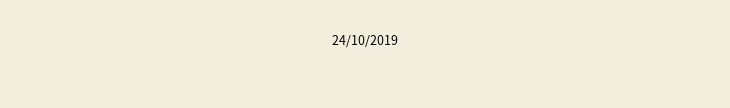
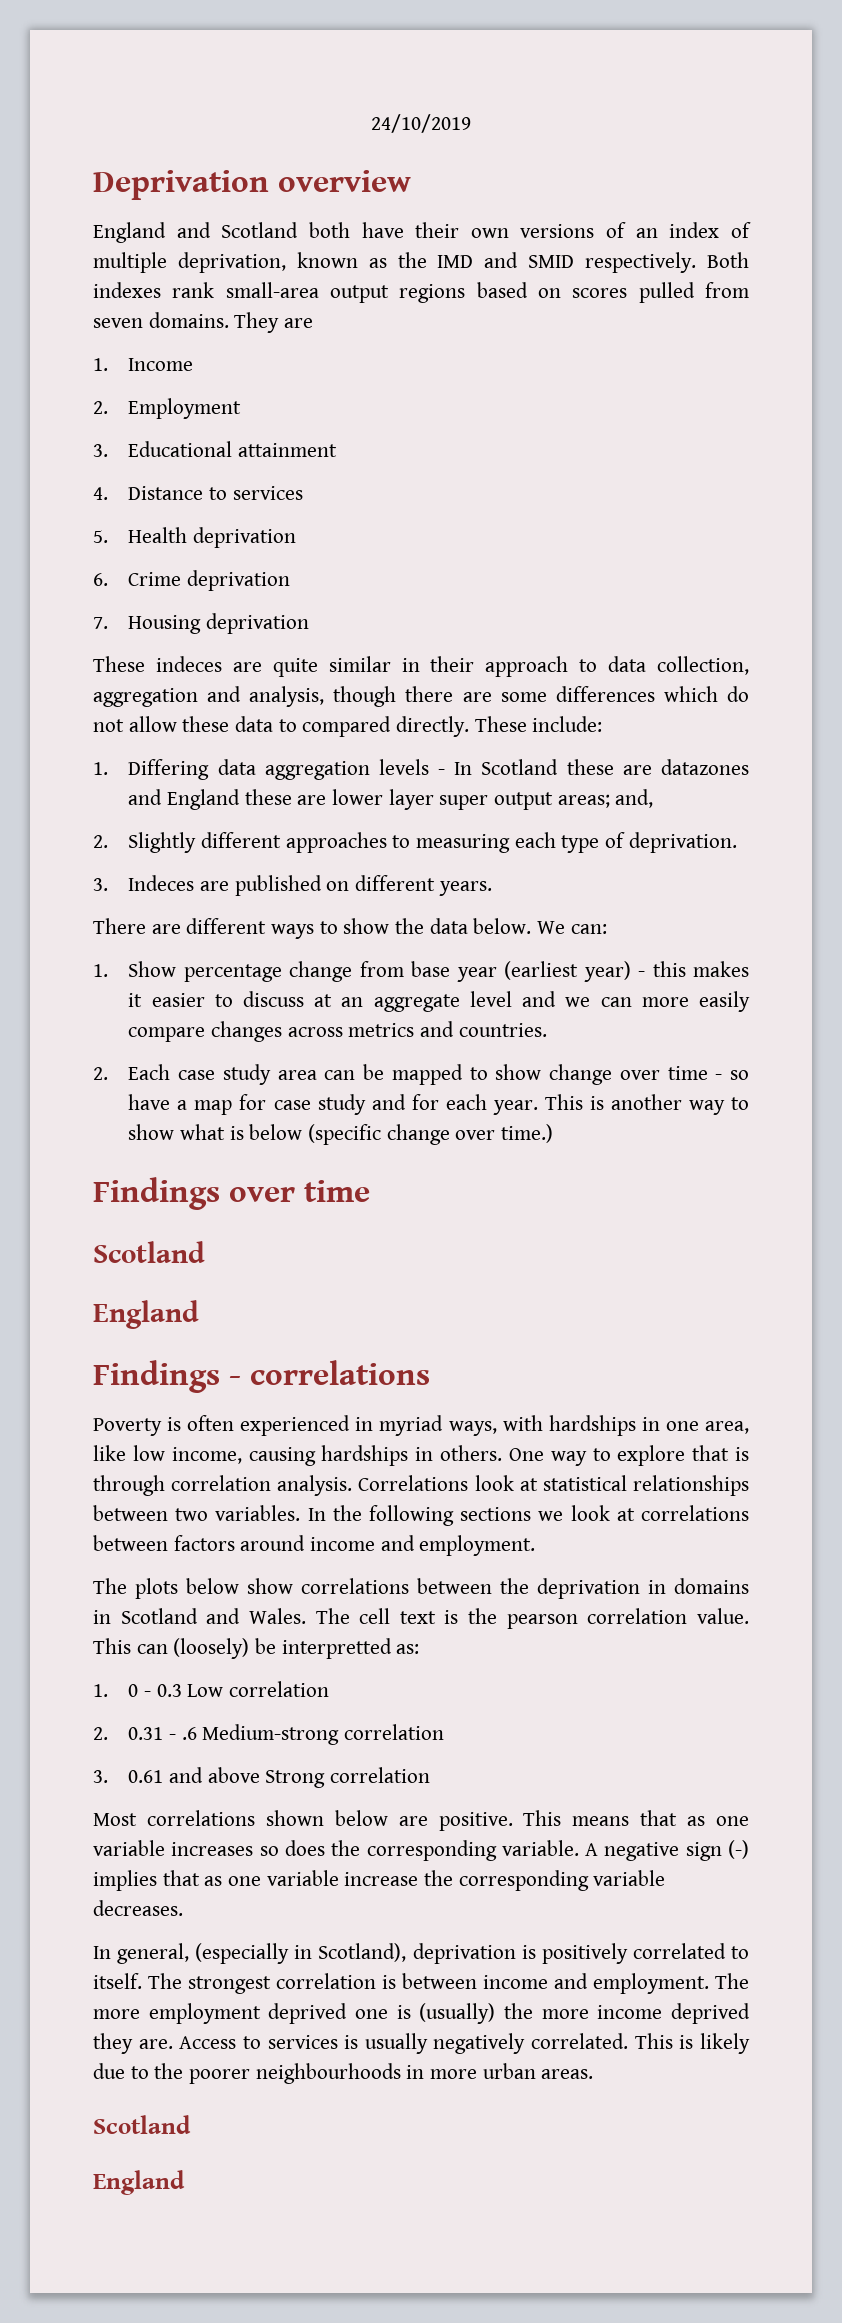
(398, 41) none -> [93,170,411,200] [93,222,751,243] [93,252,750,273] [93,282,749,303] [93,312,314,333] [93,358,194,371] [93,398,242,419] [93,441,337,457] [93,486,303,500] [93,527,296,548] [93,570,290,591] [93,613,309,634] [93,656,749,677] [93,686,749,707] [93,716,603,737] [93,759,750,780] [128,789,654,810] [93,832,737,853] [93,875,492,896] [93,918,607,939] [93,961,749,982] [128,991,750,1012] [128,1021,547,1042] [93,1064,749,1085] [128,1094,749,1115] [128,1124,553,1145] [93,1177,370,1210] [93,1241,205,1263] [93,1300,199,1329] [93,1360,430,1393] [93,1415,749,1436] [93,1445,750,1466] [93,1475,749,1496] [93,1505,749,1526] [93,1535,536,1556] [93,1578,749,1599] [93,1608,749,1629] [93,1638,420,1659] [93,1681,329,1697] [93,1724,444,1745] [93,1767,430,1788] [93,1810,749,1831] [93,1840,749,1861] [93,1870,666,1891] [93,1900,183,1916] [93,1943,749,1964] [93,1973,749,1994] [93,2003,751,2024] [93,2033,750,2054] [93,2063,594,2084] [93,2115,191,2134] [93,2170,185,2195] // Deprivation overview // England and Scotland both have their own versions of an index of multiple deprivation, known as the IMD and SMID respectively. Both indexes rank small-area output regions based on scores pulled from seven domains. They are // 1. Income // 2. Employment // 3. Educational attainment // 4. Distance to services // 5. Health deprivation // 6. Crime deprivation // 7. Housing deprivation // These indeces are quite similar in their approach to data collection, aggregation and analysis, though there are some differences which do not allow these data to compared directly. These include: // 1. Differing data aggregation levels - In Scotland these are datazones and England these are lower layer super output areas; and, // 2. Slightly different approaches to measuring each type of deprivation. // 3. Indeces are published on different years. // There are different ways to show the data below. We can: // 1. Show percentage change from base year (earliest year) - this makes it easier to discuss at an aggregate level and we can more easily compare changes across metrics and countries. // 2. Each case study area can be mapped to show change over time - so have a map for case study and for each year. This is another way to show what is below (specific change over time.) // Findings over time // Scotland // England // Findings - correlations // Poverty is often experienced in myriad ways, with hardships in one area, like low income, causing hardships in others. One way to explore that is through correlation analysis. Correlations look at statistical relationships between two variables. In the following sections we look at correlations between factors around income and employment. // The plots below show correlations between the deprivation in domains in Scotland and Wales. The cell text is the pearson correlation value. This can (loosely) be interpretted as: // 1. 0 - 0.3 Low correlation // 2. 0.31 - .6 Medium-strong correlation // 3. 0.61 and above Strong correlation // Most correlations shown below are positive. This means that as one variable increases so does the corresponding variable. A negative sign (-) implies that as one variable increase the corresponding variable decreases. // In general, (especially in Scotland), deprivation is positively correlated to itself. The strongest correlation is between income and employment. The more employment deprived one is (usually) the more income deprived they are. Access to services is usually negatively correlated. This is likely due to the poorer neighbourhoods in more urban areas. // Scotland // England

